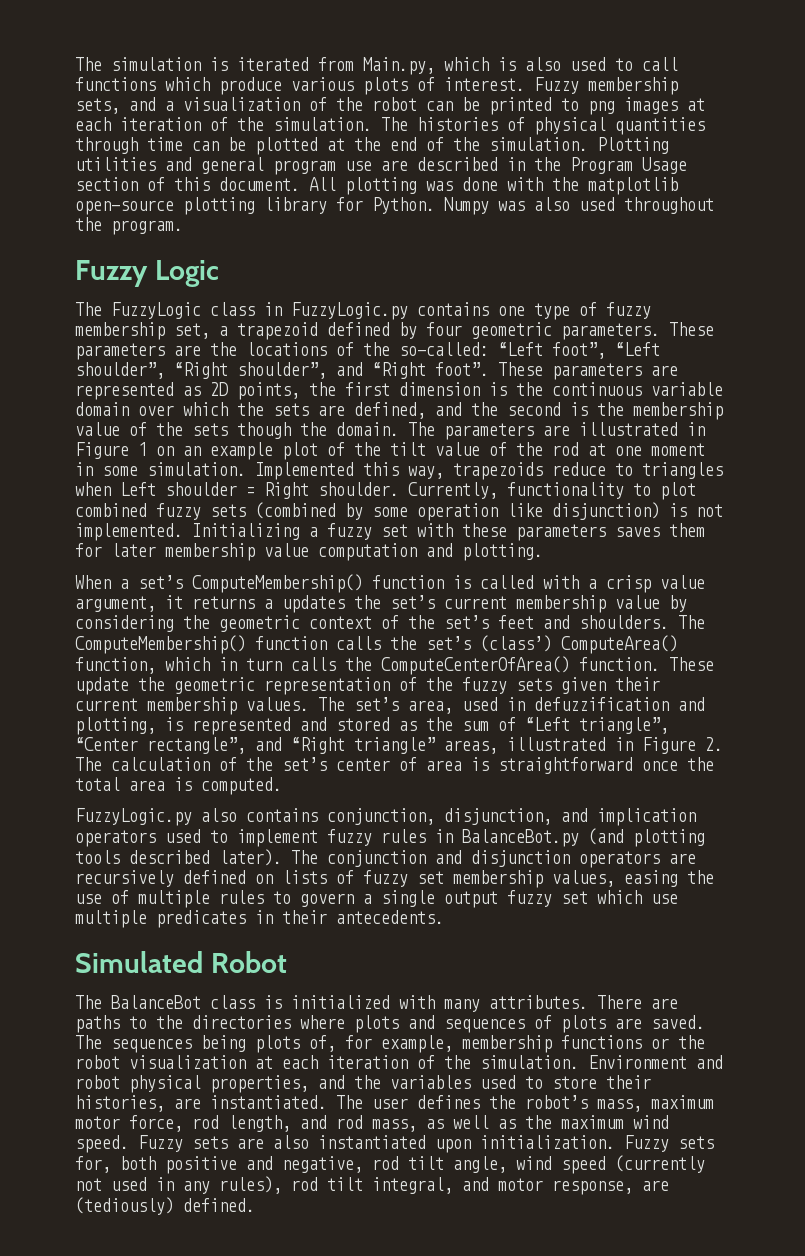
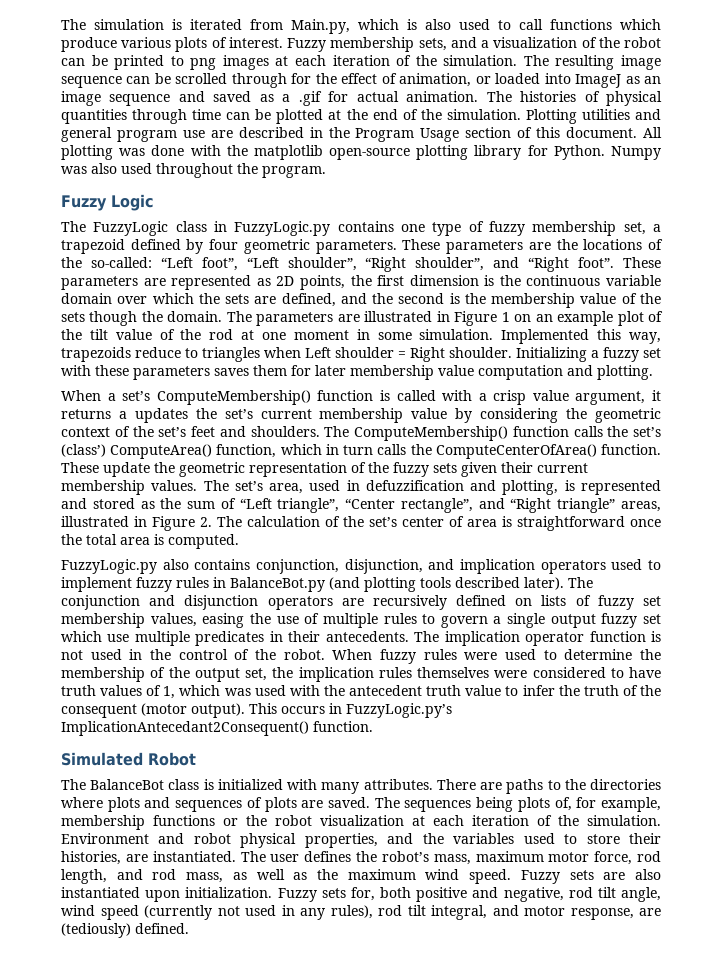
(408, 124) none -> [555,55,661,70] [61,73,661,88] [61,91,512,106] resulting image sequence can be scrolled through for the effect of animation, or loaded into ImageJ as an image sequence and saved as a .gif for actual animation. The
[408,482,696,500] [75,502,723,521] [75,523,183,541] Currently, functionality to plot combined fuzzy sets (combined by some operation like disjunction) is not implemented. -> (512, 352) none
(444, 917) none -> [414,631,661,646] [61,649,662,664] [61,667,661,682] [61,685,662,699] [61,703,452,718] [61,721,373,736] The implication operator function is not used in the control of the robot. When fuzzy rules were used to determine the membership of the output set, the implication rules themselves were considered to have truth values of 1, which was used with the antecedent truth value to infer the truth of the consequent (motor output). This occurs in FuzzyLogic.py’s ImplicationAntecedant2Consequent() function.

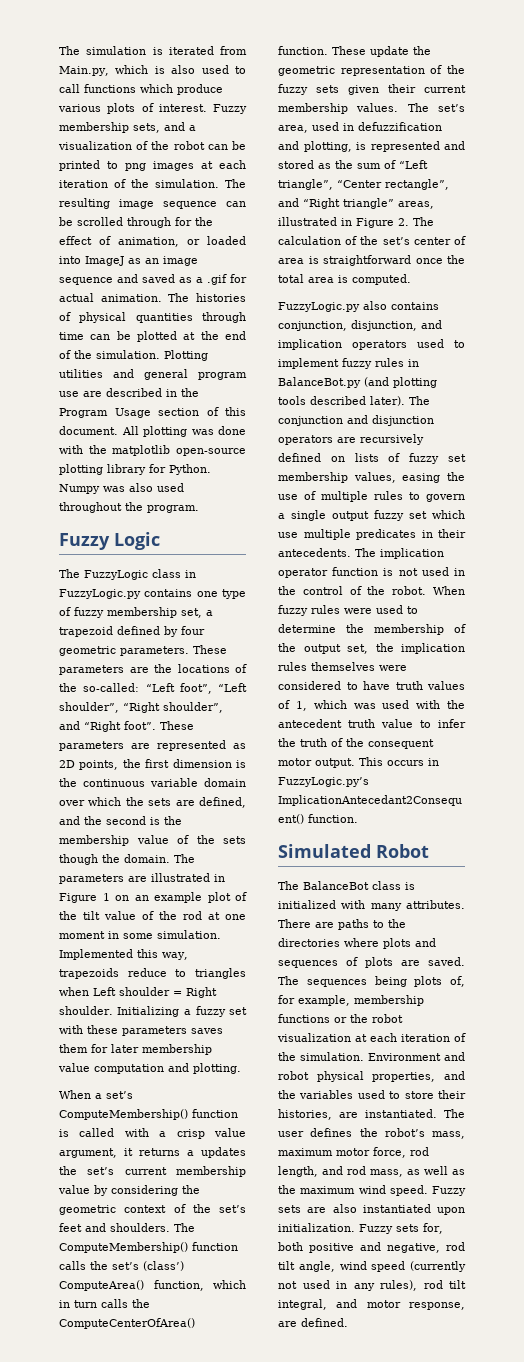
[141,703,245,718] (motor output). -> [278,758,355,768] motor output.
[61,923,131,938] (tediously) -> (297, 1324) none

